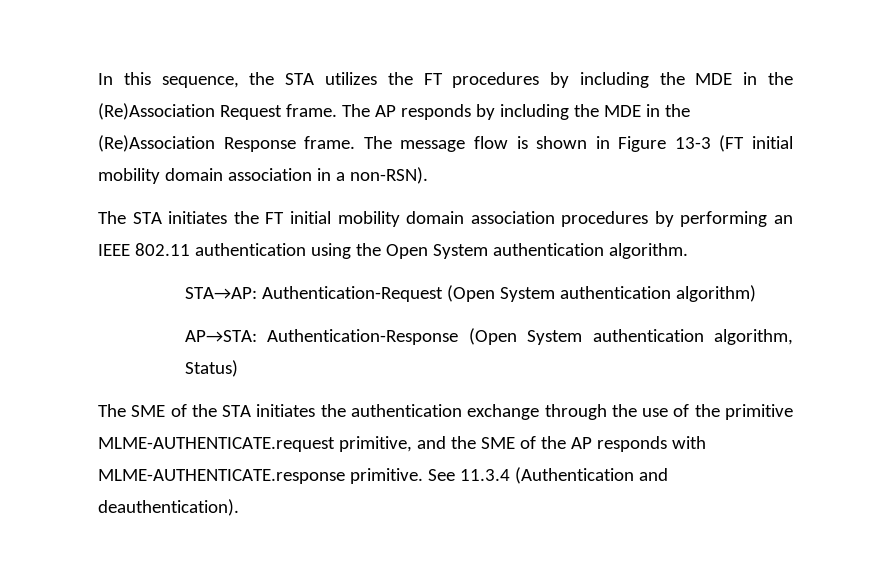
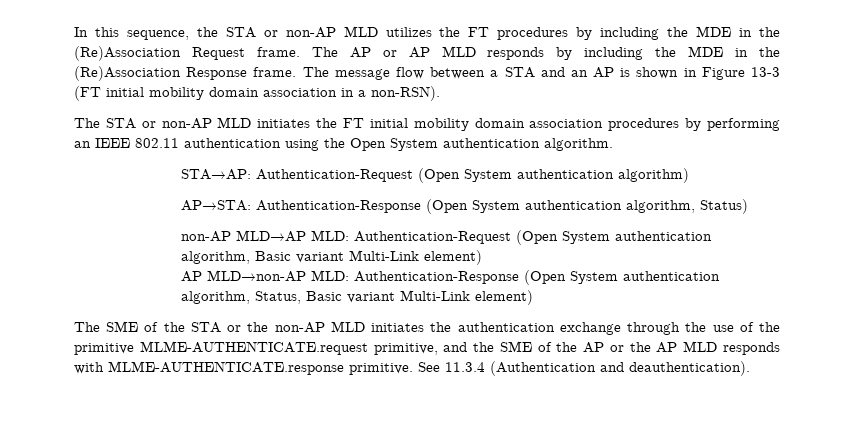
(315, 79) none -> [263,26,378,38] or non-AP MLD
(396, 111) none -> [382,46,476,58] or AP MLD
(508, 142) none -> [430,67,615,79] between a STA and an AP
(162, 218) none -> [141,117,252,129] or non-AP MLD
(239, 368) none -> [181,230,713,245] [181,250,483,265] [181,270,721,285] [181,290,534,305] // non-AP MLD→AP MLD: Authentication-Request (Open System authentication algorithm, Basic variant Multi-Link element) // AP MLD→non-AP MLD: Authentication-Response (Open System authentication algorithm, Status, Basic variant Multi-Link element)
(252, 411) none -> [227,321,365,333] or the non-AP MLD
(592, 443) none -> [609,341,718,353] or the AP MLD

